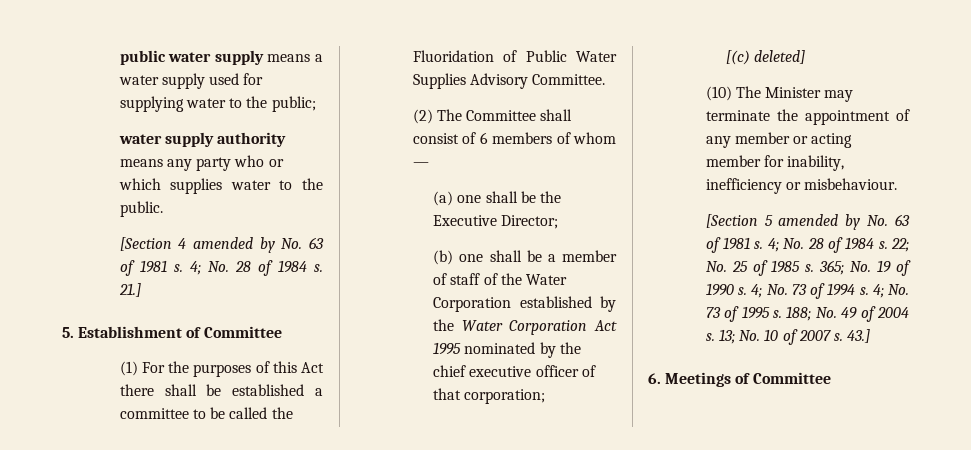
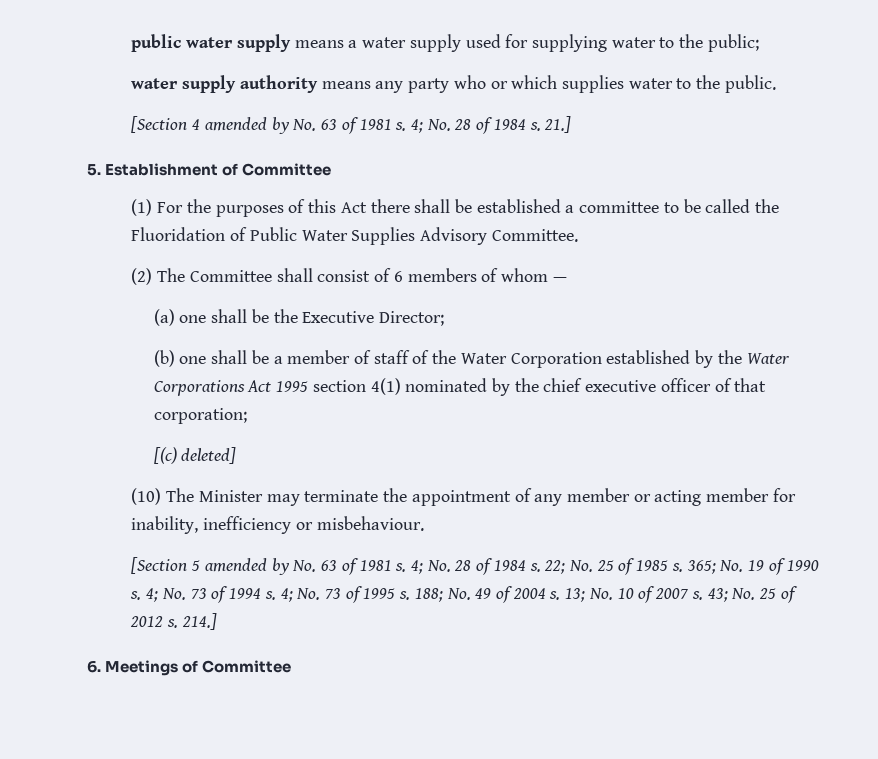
[509,320,588,335] Corporation -> [153,380,245,396] Corporations
(462, 348) none -> [312,378,401,395] section 4(1)
[847,329,871,343] 43.] -> [707,586,798,603] [130,613,217,630] 43; No. 25 of 2012 s. 214.]

